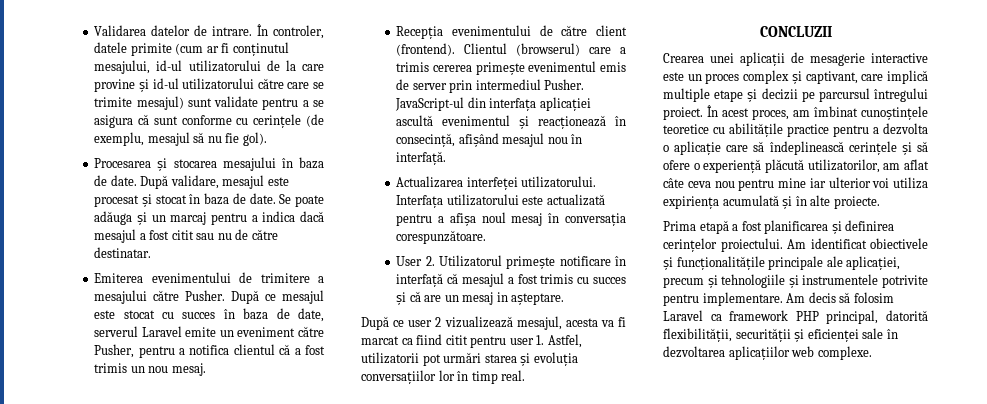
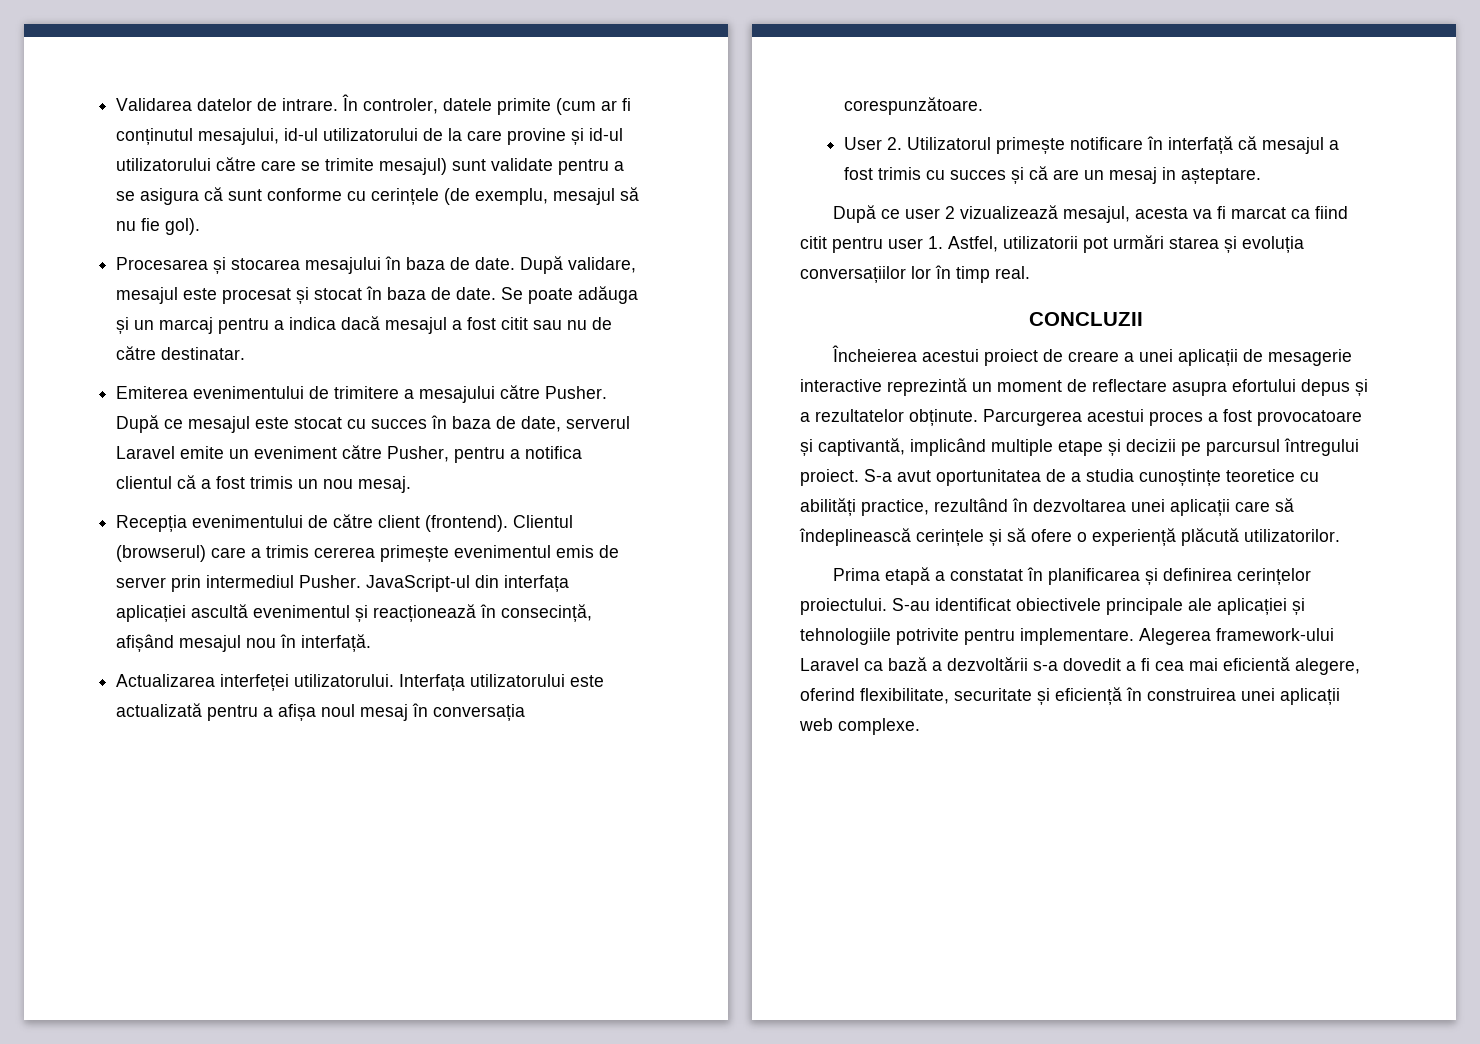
[663,53,704,63] Crearea -> [831,345,1134,366] Încheierea acestui proiect de creare a
[663,70,928,84] este un proces complex și captivant, care implică -> [887,378,1368,396] [800,409,1362,426] [800,438,986,456] reprezintă un moment de reflectare asupra efortului depus și a rezultatelor obținute. Parcurgerea acestui proces a fost provocatoare și captivantă, implicând
[707,105,928,120] [663,123,928,137] [663,141,722,155] În acest proces, am îmbinat cunoștințele teoretice cu abilitățile practice pentru a dezvolta o aplicație -> [864,469,1319,486] [800,498,1230,516] S-a avut oportunitatea de a studia cunoștințe teoretice cu abilități practice, rezultând în dezvoltarea unei aplicații
[807,159,929,173] [663,177,928,191] [663,195,880,209] utilizatorilor, am aflat câte ceva nou pentru mine iar ulterior voi utiliza expiriența acumulată și în alte proiecte. -> [1244,529,1340,542] utilizatorilor.
[741,221,762,231] fost -> [949,567,1043,581] constatat în
[787,239,806,249] Am -> [892,598,930,611] S-au
[663,256,901,270] [663,274,928,288] [663,292,894,306] [663,310,928,324] [663,328,898,342] [663,346,790,360] și funcționalitățile principale ale aplicației, precum și tehnologiile și instrumentele potrivite pentru implementare. Am decis să folosim Laravel ca framework PHP principal, datorită flexibilității, securității și eficienței sale în dezvoltarea aplicațiilor -> [1106,598,1305,615] [800,628,1334,645] [800,657,1360,675] [800,687,1340,705] principale ale aplicației și tehnologiile potrivite pentru implementare. Alegerea framework-ului Laravel ca bază a dezvoltării s-a dovedit a fi cea mai eficientă alegere, oferind flexibilitate, securitate și eficiență în construirea unei aplicații

